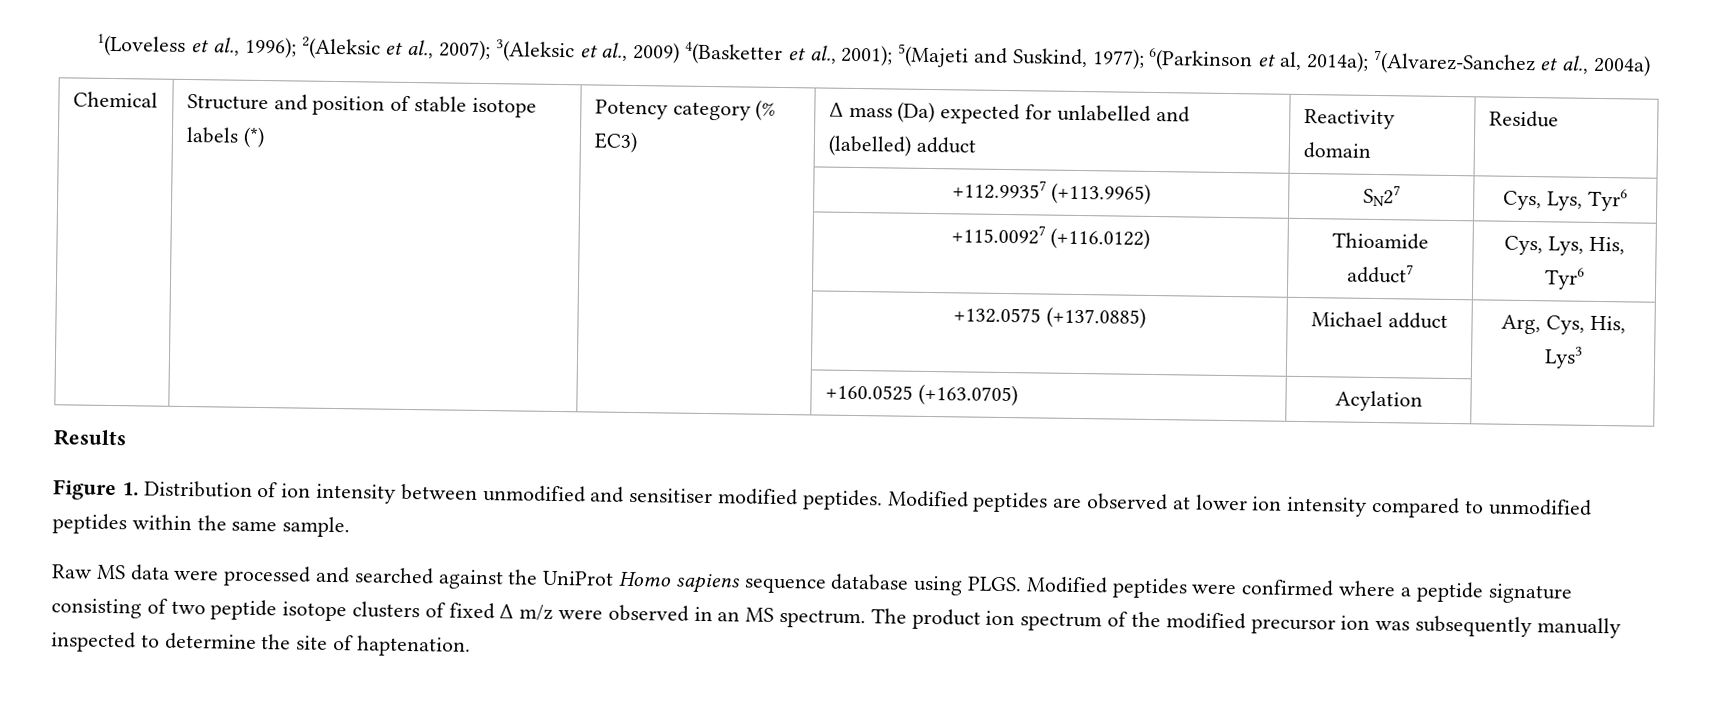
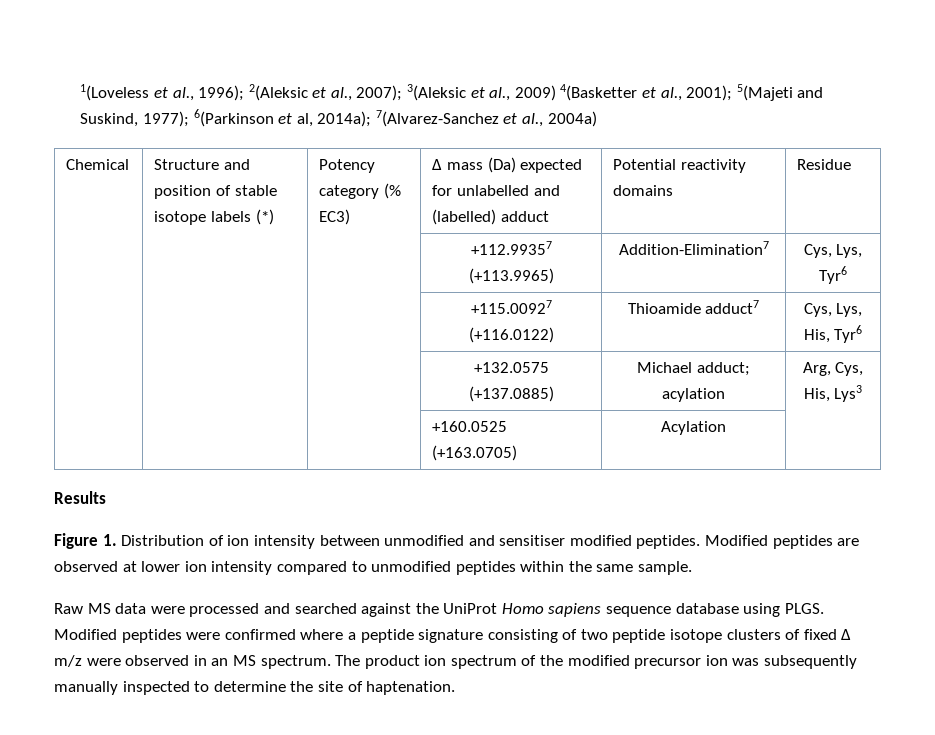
[1303,109,1395,130] [1302,142,1371,159] Reactivity domain -> [613,159,747,173] [613,185,674,196] Potential reactivity domains
[1362,184,1401,207] SN27 -> [618,241,769,255] Addition-Elimination7
[1387,312,1448,329] adduct -> [696,362,750,376] [662,388,725,402] adduct; acylation

